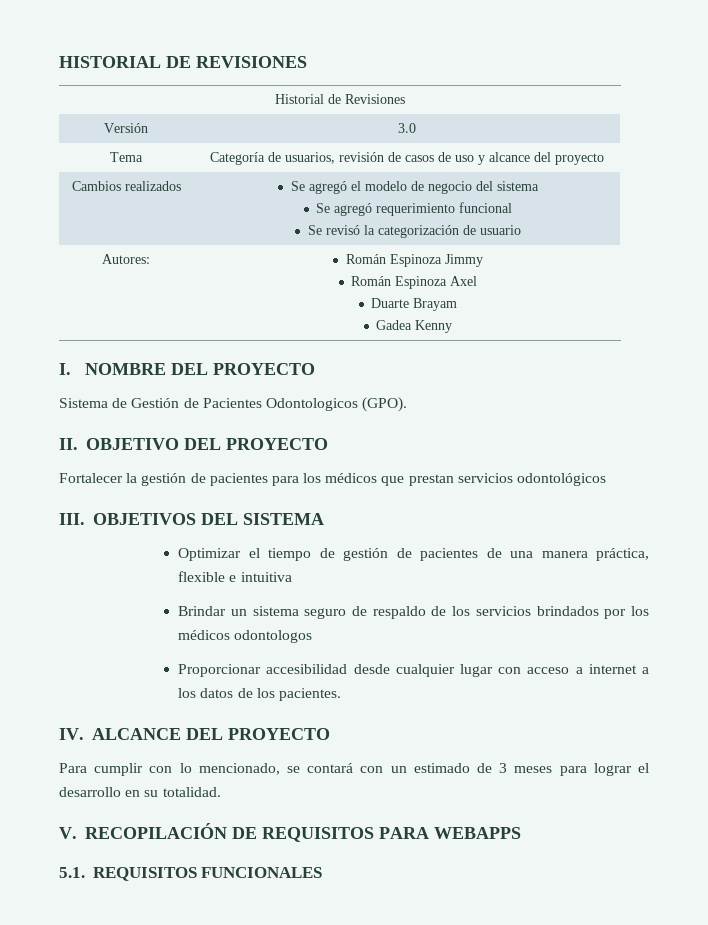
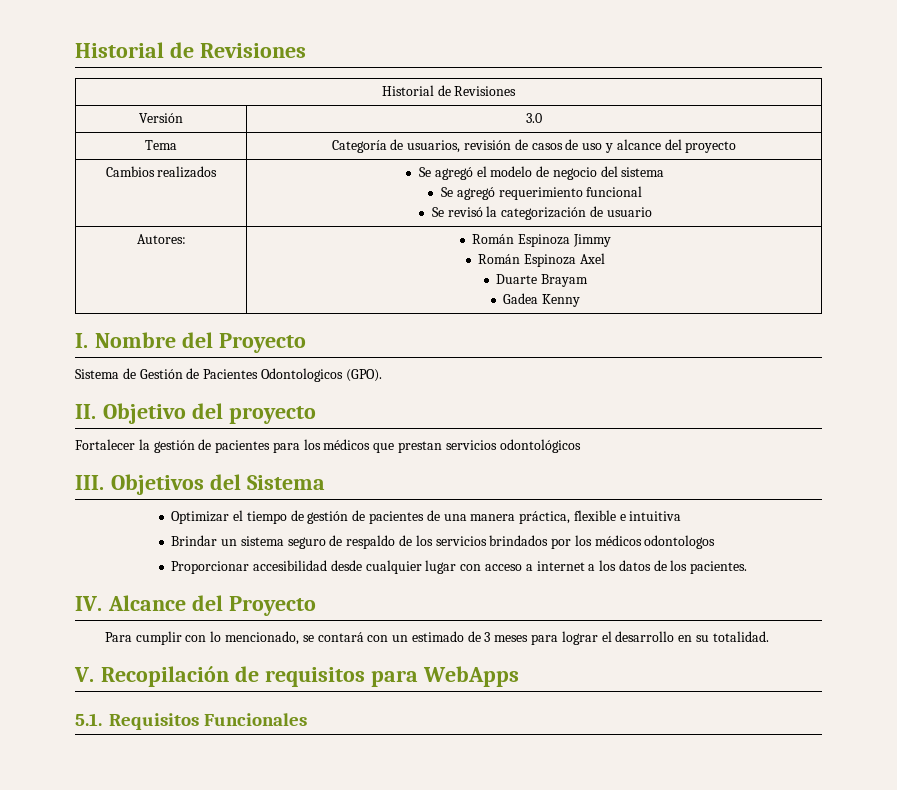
[59,56,307,68] HISTORIAL DE REVISIONES -> [75,42,306,58] Historial de Revisiones
[84,363,315,375] NOMBRE DEL PROYECTO -> [95,332,307,353] Nombre del Proyecto
[85,438,328,450] OBJETIVO DEL PROYECTO -> [103,403,316,424] Objetivo del proyecto
[92,513,324,525] OBJETIVOS DEL SISTEMA -> [111,474,325,495] Objetivos del Sistema
[91,728,330,740] ALCANCE DEL PROYECTO -> [108,595,316,616] Alcance del Proyecto
[84,823,521,842] RECOPILACIÓN DE REQUISITOS PARA WEBAPPS -> [101,666,519,687] Recopilación de requisitos para WebApps
[92,867,323,881] REQUISITOS FUNCIONALES -> [109,713,308,730] Requisitos Funcionales

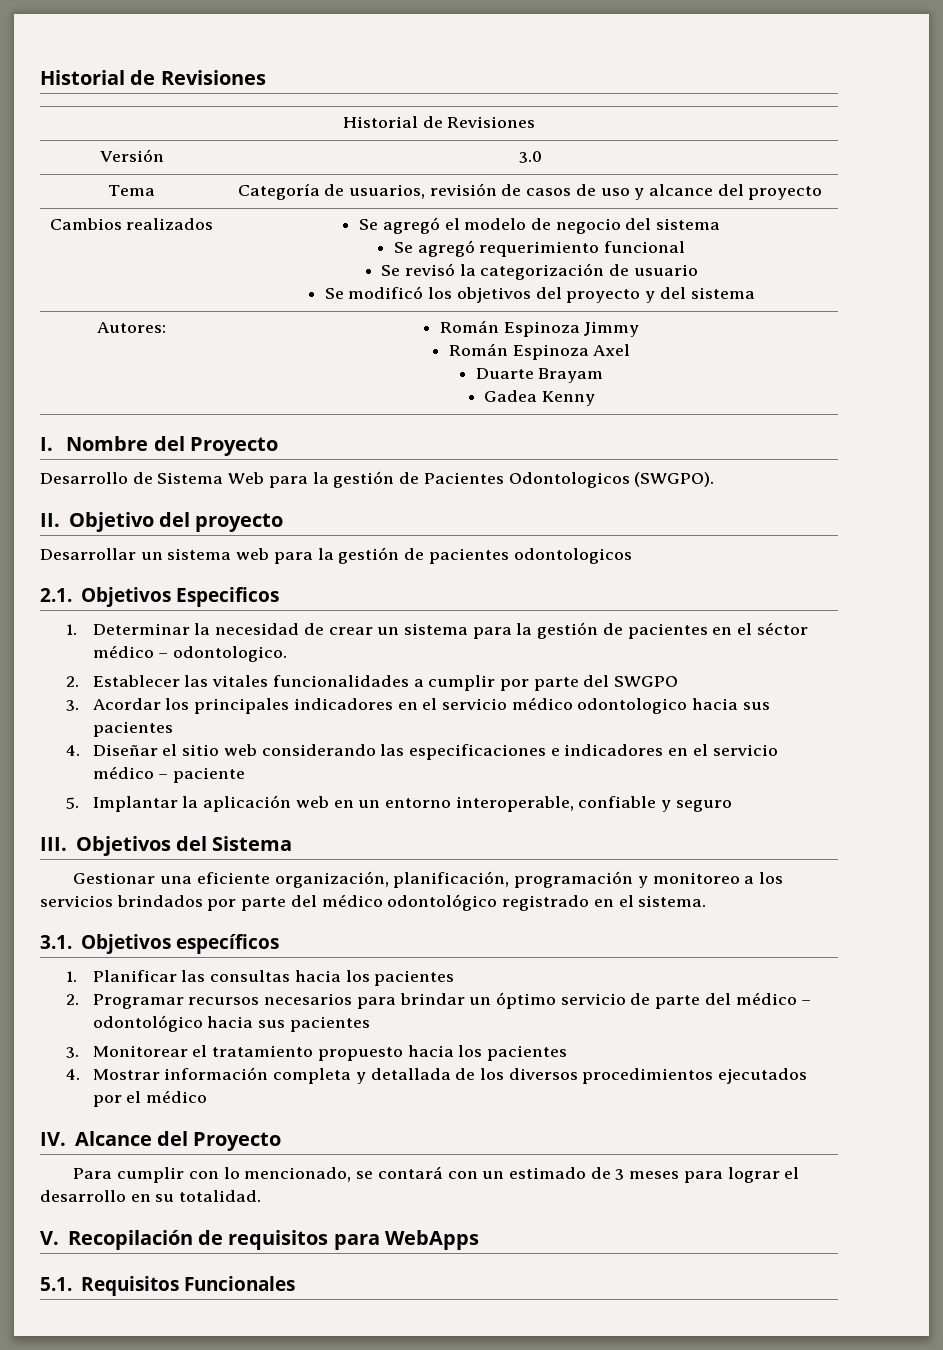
(652, 212) none -> [324,286,755,303] // Se modificó los objetivos del proyecto y del sistema
[75,368,183,379] Sistema de Gestión -> [40,471,395,488] Desarrollo de Sistema Web para la gestión
[345,369,382,382] (GPO). -> [634,472,715,487] (SWGPO).
[75,439,581,453] [75,474,325,495] [171,510,682,524] [171,535,716,549] [171,560,748,574] Fortalecer la gestión de pacientes para los médicos que prestan servicios odontológicos // III. Objetivos del Sistema // Optimizar el tiempo de gestión de pacientes de una manera práctica, flexible e intuitiva // Brindar un sistema seguro de respaldo de los servicios brindados por los médicos odontologos // Proporcionar accesibilidad desde cualquier lugar con acceso a internet a los datos de los pacientes. -> [40,547,632,564] [40,587,279,607] [66,622,808,639] [92,645,288,662] [66,675,679,691] [66,697,770,714] [92,721,173,737] [66,744,778,760] [92,766,246,783] [66,795,732,812] [40,836,293,856] [73,871,783,888] [40,894,707,911] [40,934,279,954] [66,970,455,986] [66,992,812,1009] [92,1015,370,1032] [66,1045,567,1061] [66,1067,808,1084] [92,1090,208,1107] Desarrollar un sistema web para la gestión de pacientes odontologicos // 2.1. Objetivos Especificos // 1. Determinar la necesidad de crear un sistema para la gestión de pacientes en el séctor médico – odontologico. // 2. Establecer las vitales funcionalidades a cumplir por parte del SWGPO // 3. Acordar los principales indicadores en el servicio médico odontologico hacia sus pacientes // 4. Diseñar el sitio web considerando las especificaciones e indicadores en el servicio médico – paciente // 5. Implantar la aplicación web en un entorno interoperable, confiable y seguro // III. Objetivos del Sistema // Gestionar una eficiente organización, planificación, programación y monitoreo a los servicios brindados por parte del médico odontológico registrado en el sistema. // 3.1. Objetivos específicos // 1. Planificar las consultas hacia los pacientes // 2. Programar recursos necesarios para brindar un óptimo servicio de parte del médico – odontológico hacia sus pacientes // 3. Monitorear el tratamiento propuesto hacia los pacientes // 4. Mostrar información completa y detallada de los diversos procedimientos ejecutados por el médico

